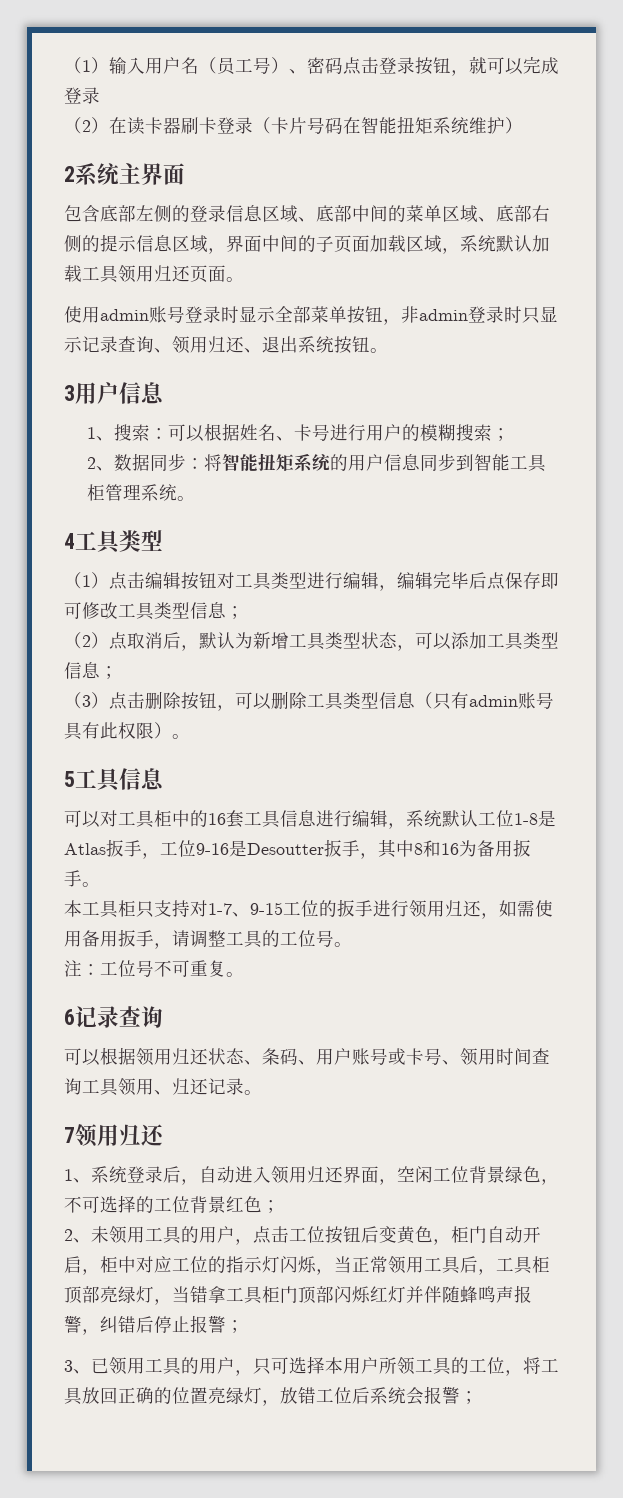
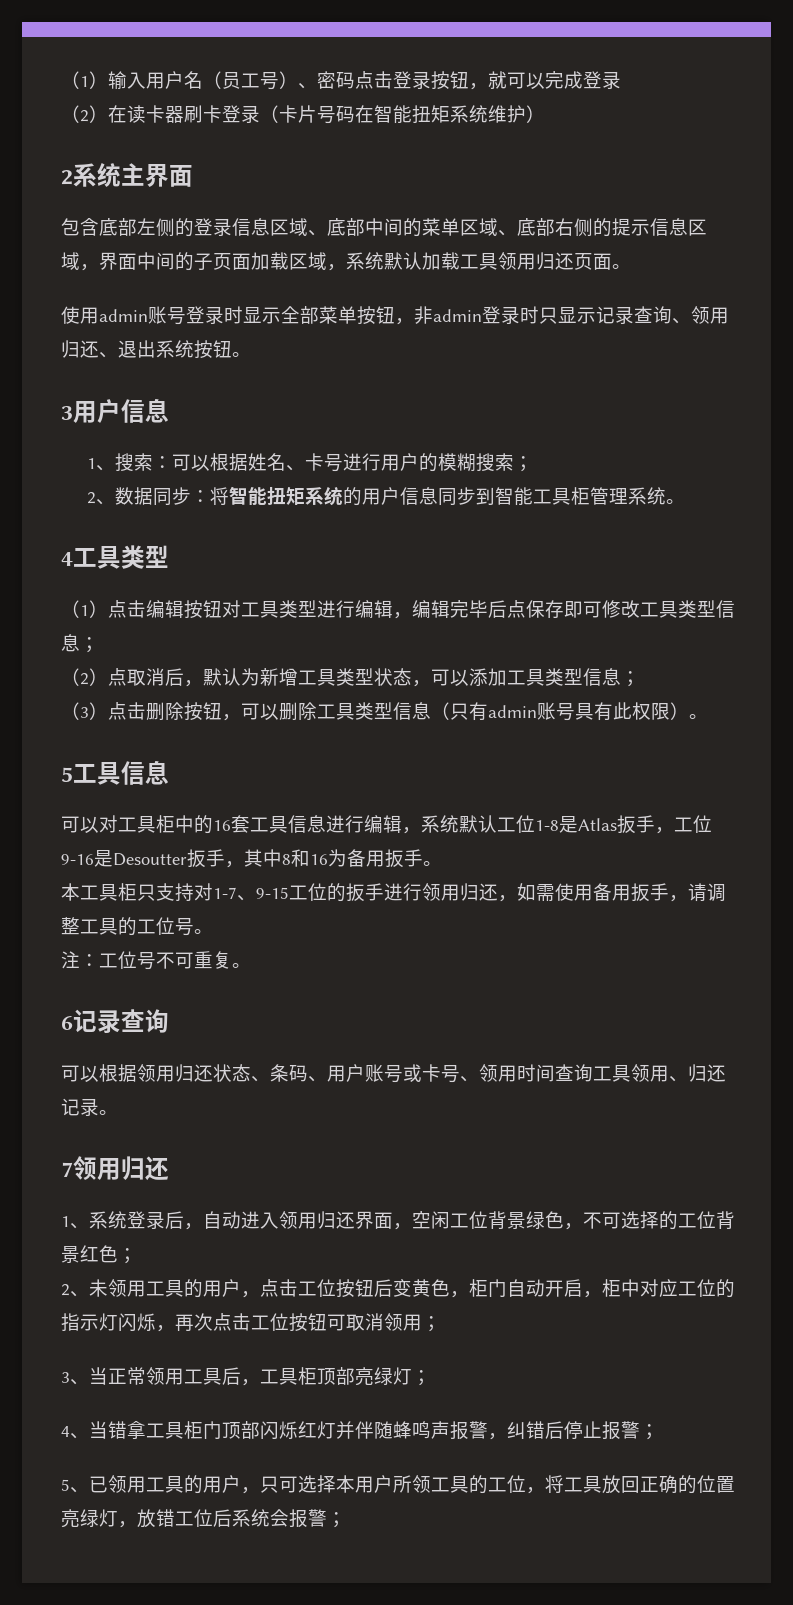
(334, 1272) none -> [175,1313,441,1332] [61,1372,89,1385] 再次点击工位按钮可取消领用； // 3、
[154,1299,172,1305] ， -> [412,1370,431,1386] [61,1426,89,1439] ； // 4、
[64,1360,73,1372] 3 -> [61,1479,70,1491] 5

